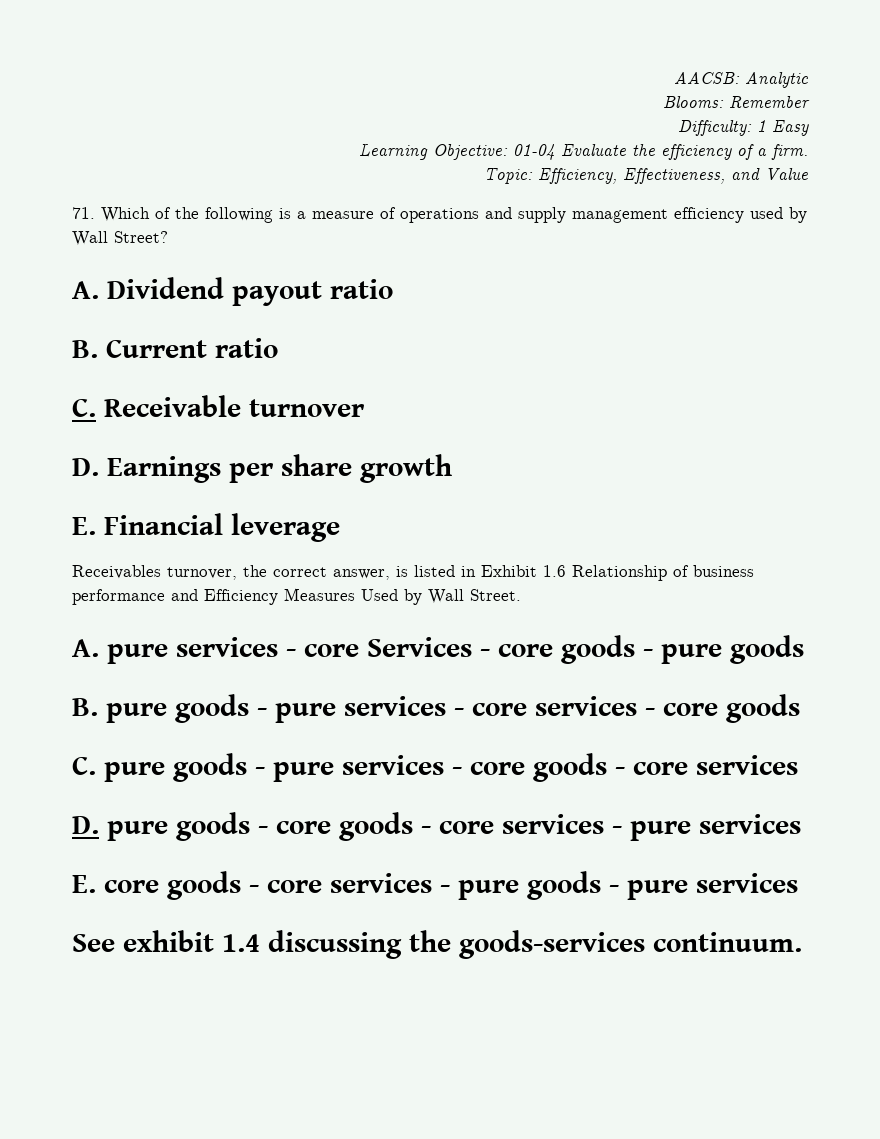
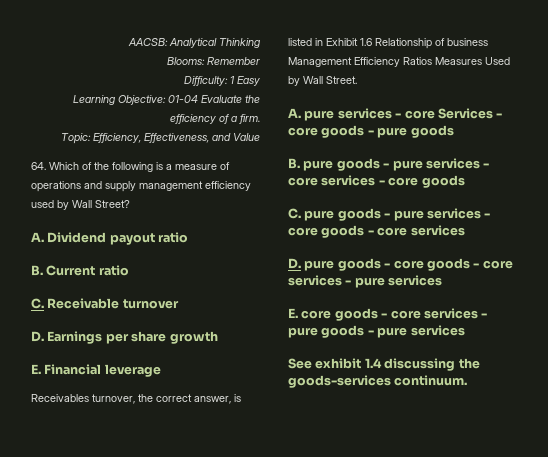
[745,72,808,88] Analytic -> [169,38,260,48] Analytical Thinking
[72,207,95,219] 71. -> [31,162,46,170] 64.
[72,589,278,605] performance and Efficiency -> [288,57,432,67] Management Efficiency Ratios

